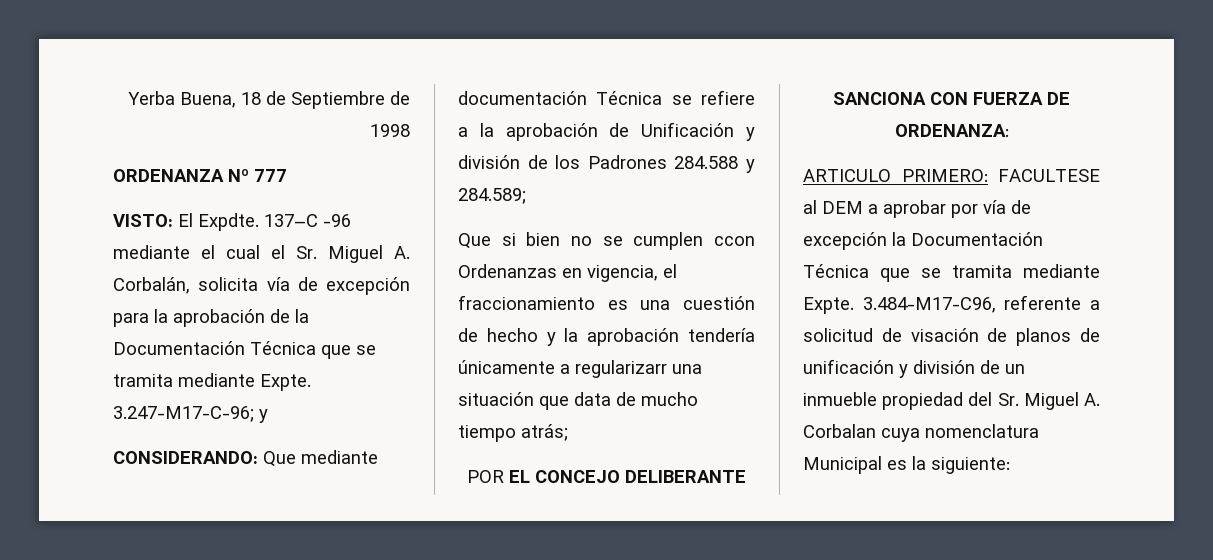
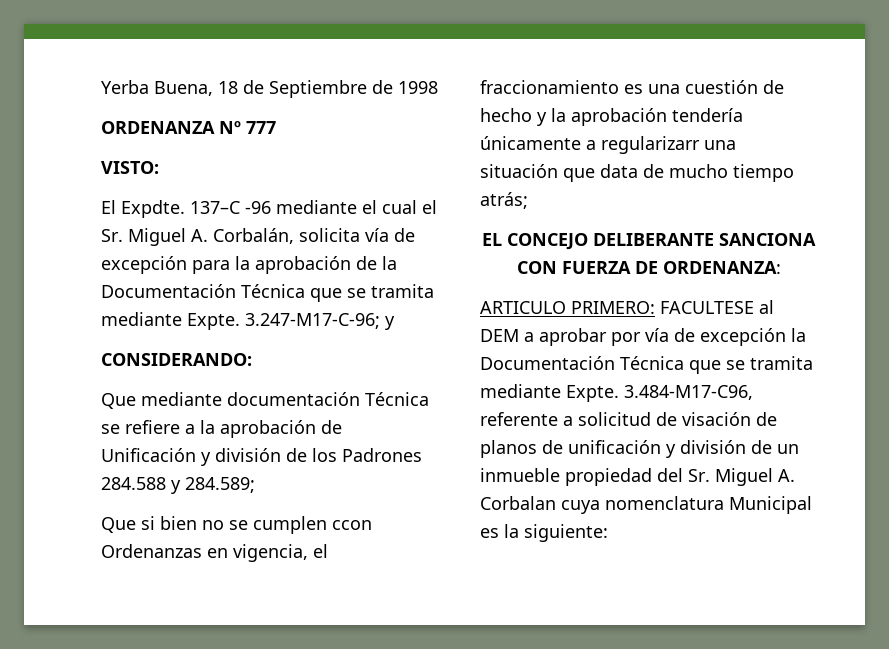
(173, 220) none -> (159, 167) //
(258, 457) none -> (252, 359) //
[467,470,504,483] POR -> (528, 200) none

